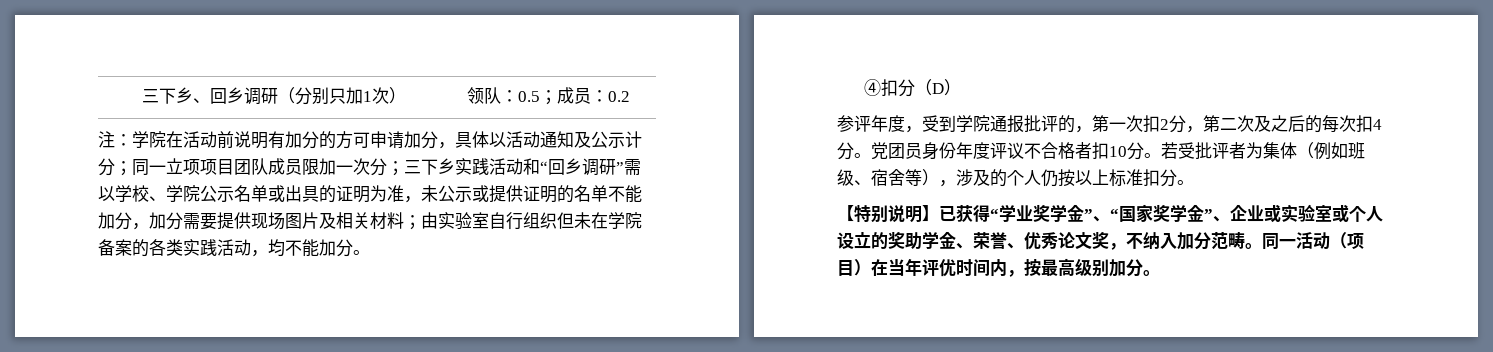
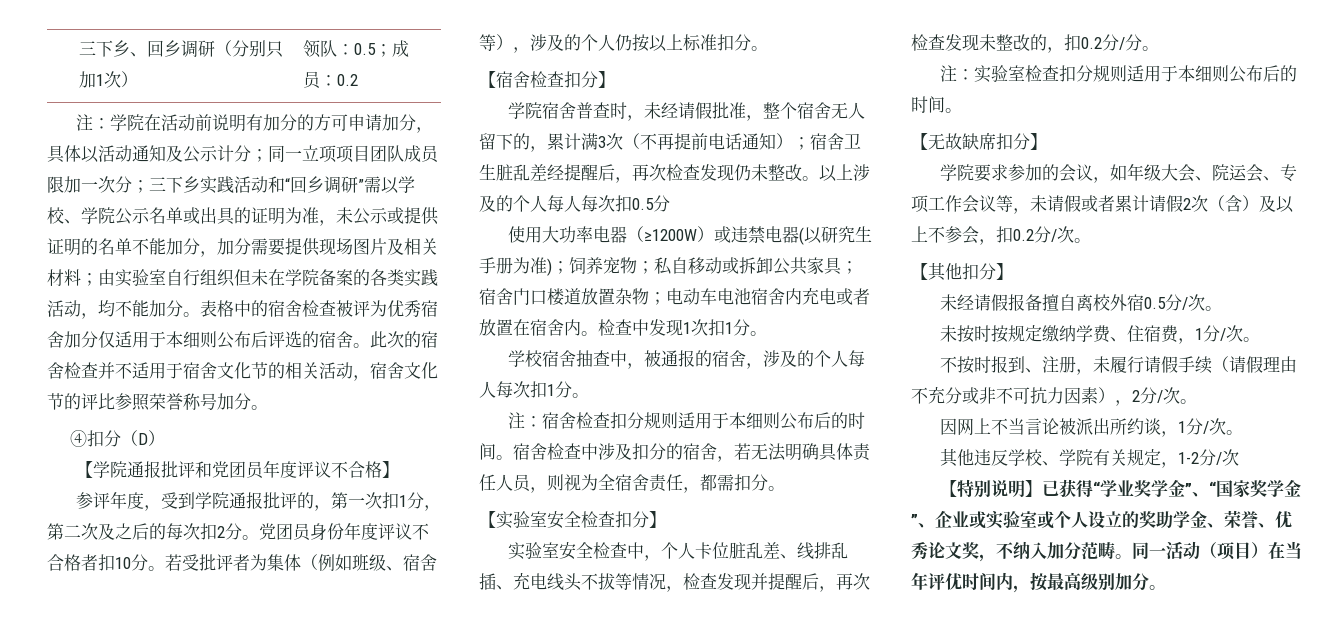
[863,79,961,97] // ④扣分（D） -> [200,300,438,318] [47,331,438,349] [47,362,438,381] [47,393,268,411] [69,430,165,447] [75,460,399,479] 表格中的宿舍检查被评为优秀宿舍加分仅适用于本细则公布后评选的宿舍。此次的宿舍检查并不适用于宿舍文化节的相关活动，宿舍文化节的评比参照荣誉称号加分。 // ④扣分（D） // 【学院通报批评和党团员年度评议不合格】
[1160,119,1169,130] 2 -> [398,495,407,507] 1
[1373,119,1382,130] 4 -> [217,526,225,538] 2
(1194, 182) none -> [479,71,615,88] [507,102,865,121] [479,133,861,152] [479,164,870,183] [479,195,670,212] [507,226,872,245] [479,257,858,276] [479,287,870,306] [479,319,767,336] [507,350,865,369] [479,381,589,398] [507,412,865,430] [479,443,871,462] [479,474,785,493] [479,511,666,529] [507,542,848,561] [479,572,870,592] [911,34,1159,53] [939,65,1297,83] [911,96,962,113] [911,132,1047,150] [939,163,1297,183] [911,195,1294,214] [911,226,1091,245] [911,262,1013,281] [939,294,1222,311] [939,325,1260,344] [939,356,1297,375] [911,386,1197,406] [939,418,1243,437] [939,448,1239,468] // 【宿舍检查扣分】 // 学院宿舍普查时，未经请假批准，整个宿舍无人留下的，累计满3次（不再提前电话通知）；宿舍卫生脏乱差经提醒后，再次检查发现仍未整改。以上涉及的个人每人每次扣0.5分 // 使用大功率电器（≥1200W）或违禁电器(以研究生手册为准)；饲养宠物；私自移动或拆卸公共家具；宿舍门口楼道放置杂物；电动车电池宿舍内充电或者放置在宿舍内。检查中发现1次扣1分。 // 学校宿舍抽查中，被通报的宿舍，涉及的个人每人每次扣1分。 // 注：宿舍检查扣分规则适用于本细则公布后的时间。宿舍检查中涉及扣分的宿舍，若无法明确具体责任人员，则视为全宿舍责任，都需扣分。 // 【实验室安全检查扣分】 // 实验室安全检查中，个人卡位脏乱差、线排乱插、充电线头不拔等情况，检查发现并提醒后，再次检查发现未整改的，扣0.2分/分。 // 注：实验室检查扣分规则适用于本细则公布后的时间。 // 【无故缺席扣分】 // 学院要求参加的会议，如年级大会、院运会、专项工作会议等，未请假或者累计请假2次（含）及以上不参会，扣0.2分/次。 // 【其他扣分】 // 未经请假报备擅自离校外宿0.5分/次。 // 未按时按规定缴纳学费、住宿费，1分/次。 // 不按时报到、注册，未履行请假手续（请假理由不充分或非不可抗力因素），2分/次。 // 因网上不当言论被派出所约谈，1分/次。 // 其他违反学校、学院有关规定，1-2分/次

